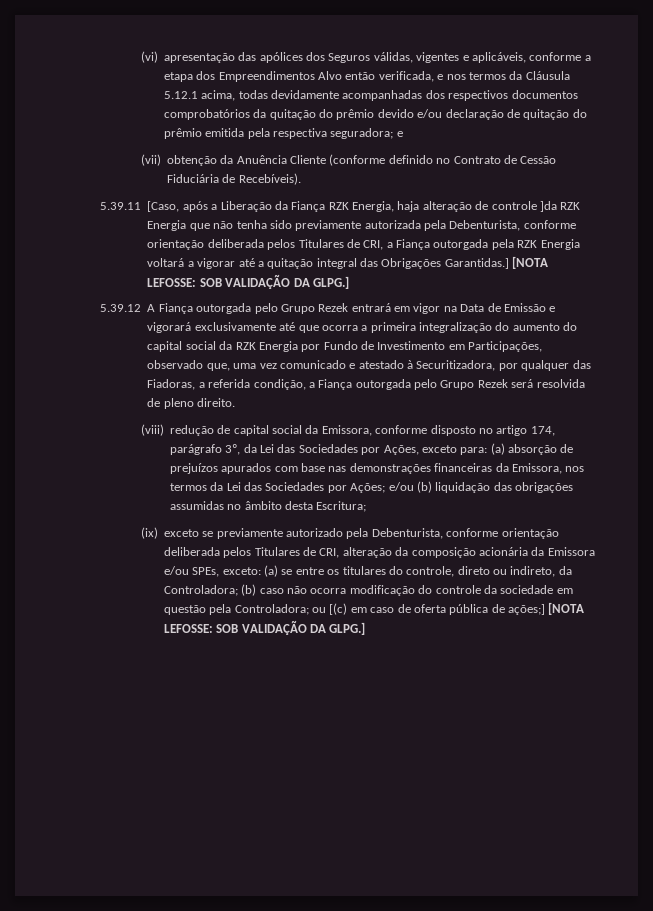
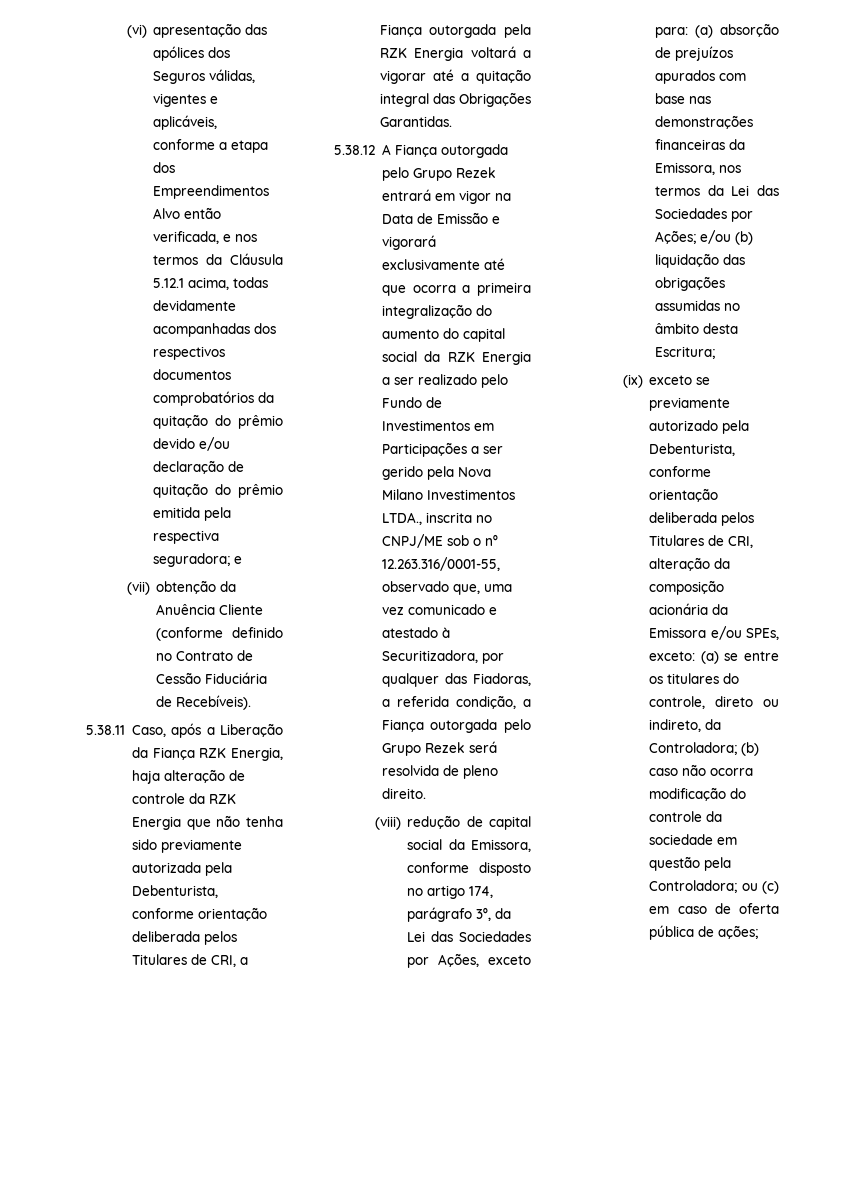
[100,201,180,212] 5.39.11 [Caso, -> [86,725,166,737] 5.38.11 Caso,
[539,201,557,212] ]da -> [188,793,205,804] da
[444,256,549,269] [147,274,349,289] [100,304,142,312] Garantidas.] [NOTA LEFOSSE: SOB VALIDAÇÃO DA GLPG.] // 5.39.12 -> [379,116,452,127] [334,145,376,155] Garantidas. // 5.38.12
[301,341,543,352] por Fundo de Investimento em Participações, -> [381,374,508,388] [381,397,442,408] [381,420,494,431] [381,442,503,457] [381,466,491,480] [381,489,515,500] [381,512,492,525] [381,534,498,548] [381,557,500,571] a ser realizado pelo Fundo de Investimentos em Participações a ser gerido pela Nova Milano Investimentos LTDA., inscrita no CNPJ/ME sob o nº 12.263.316/0001-55,
[329,603,348,615] [(c) -> [762,881,779,894] (c)
[508,602,585,615] [163,620,366,635] ações;] [NOTA LEFOSSE: SOB VALIDAÇÃO DA GLPG.] -> [718,925,759,939] ações;

